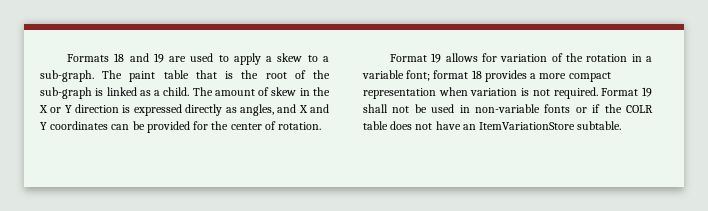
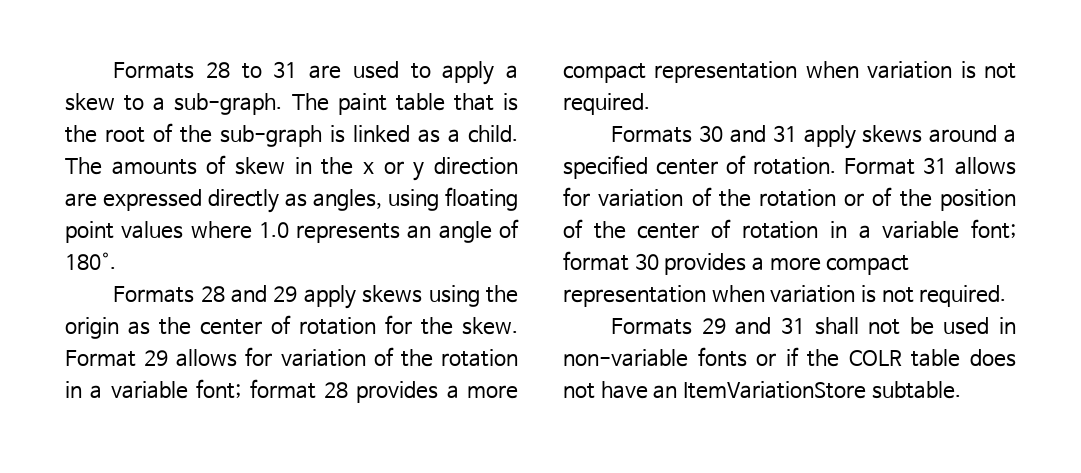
[67,53,164,63] Formats 18 and 19 -> [113,61,298,79] Formats 28 to 31
[214,89,255,96] amount -> [111,159,197,175] amounts
[39,104,330,116] [40,121,322,133] [390,53,442,63] X or Y direction is expressed directly as angles, and X and Y coordinates can be provided for the center of rotation. // Format 19 -> [363,157,519,181] [65,187,519,213] [65,219,519,243] [65,252,116,270] [113,285,518,309] [65,315,518,339] [65,350,169,367] x or y direction are expressed directly as angles, using floating point values where 1.0 represents an angle of 180°. // Formats 28 and 29 apply skews using the origin as the center of rotation for the skew. Format 29
[471,70,482,79] 18 -> [323,382,348,398] 28
[601,87,652,97] Format 19 -> [611,125,1016,149] [563,155,1016,179] [563,187,1016,211] [563,219,1016,239] [563,251,910,275] [563,285,1007,307] [611,317,805,335] // Formats 30 and 31 apply skews around a specified center of rotation. Format 31 allows for variation of the rotation or of the position of the center of rotation in a variable font; format 30 provides a more compact representation when variation is not required. // Formats 29 and 31

